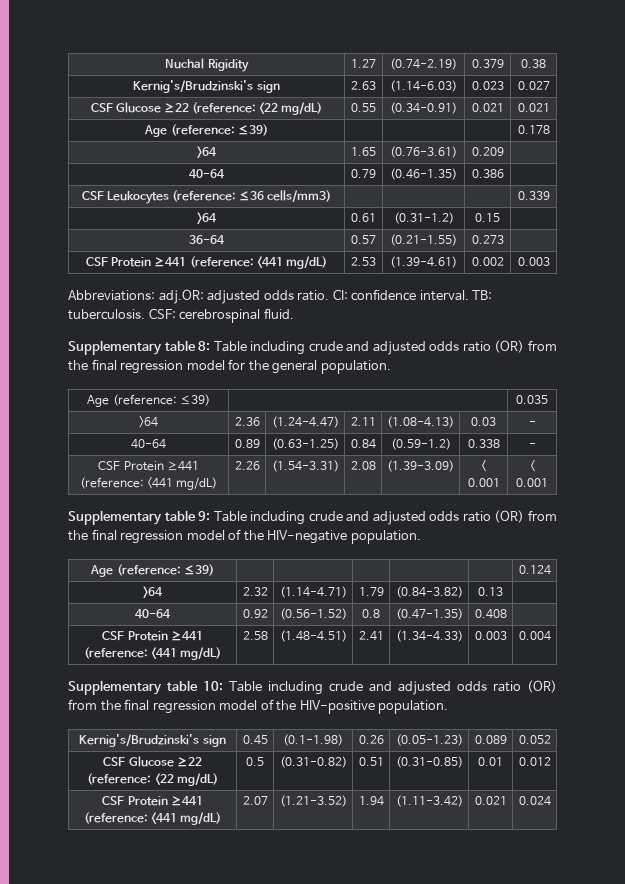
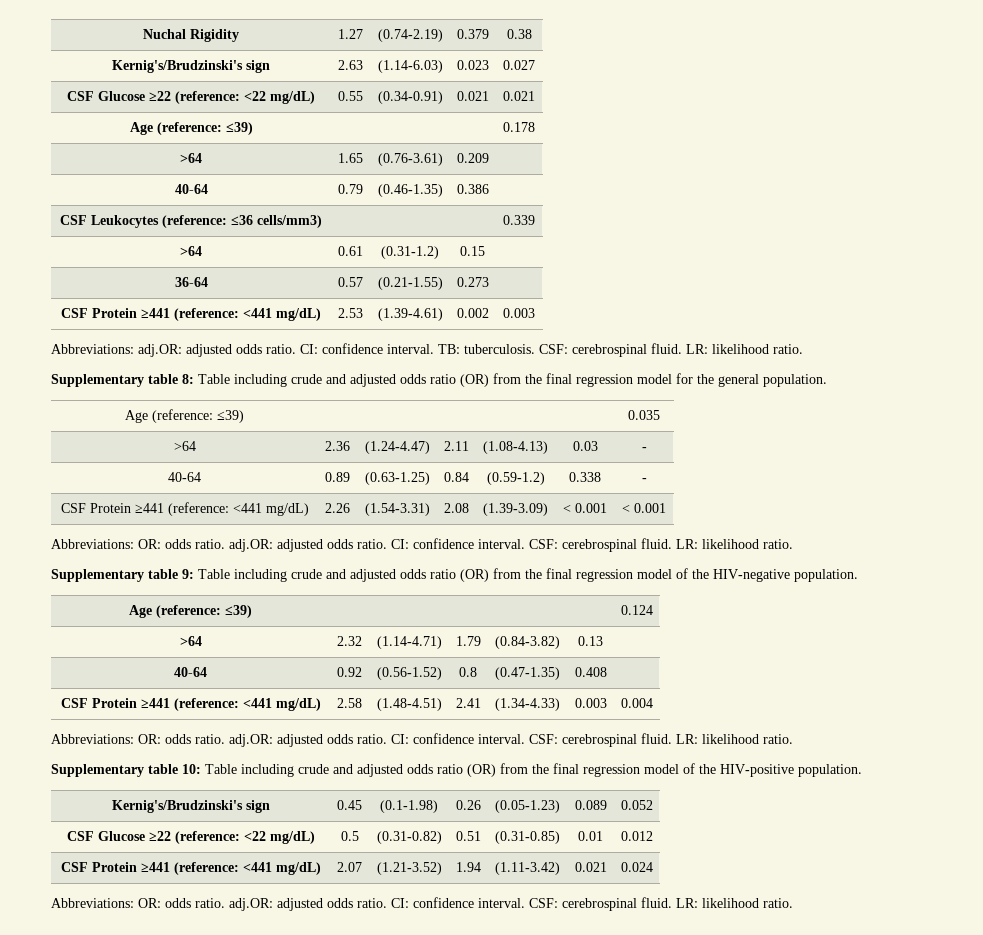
(294, 313) none -> [686,344,803,354] LR: likelihood ratio.
(548, 482) none -> [51,538,793,552] // Abbreviations: OR: odds ratio. adj.OR: adjusted odds ratio. CI: confidence interval. CSF: cerebrospinal fluid. LR: likelihood ratio.
(551, 636) none -> [51,733,793,747] // Abbreviations: OR: odds ratio. adj.OR: adjusted odds ratio. CI: confidence interval. CSF: cerebrospinal fluid. LR: likelihood ratio.
(551, 801) none -> [51,897,793,911] // Abbreviations: OR: odds ratio. adj.OR: adjusted odds ratio. CI: confidence interval. CSF: cerebrospinal fluid. LR: likelihood ratio.

